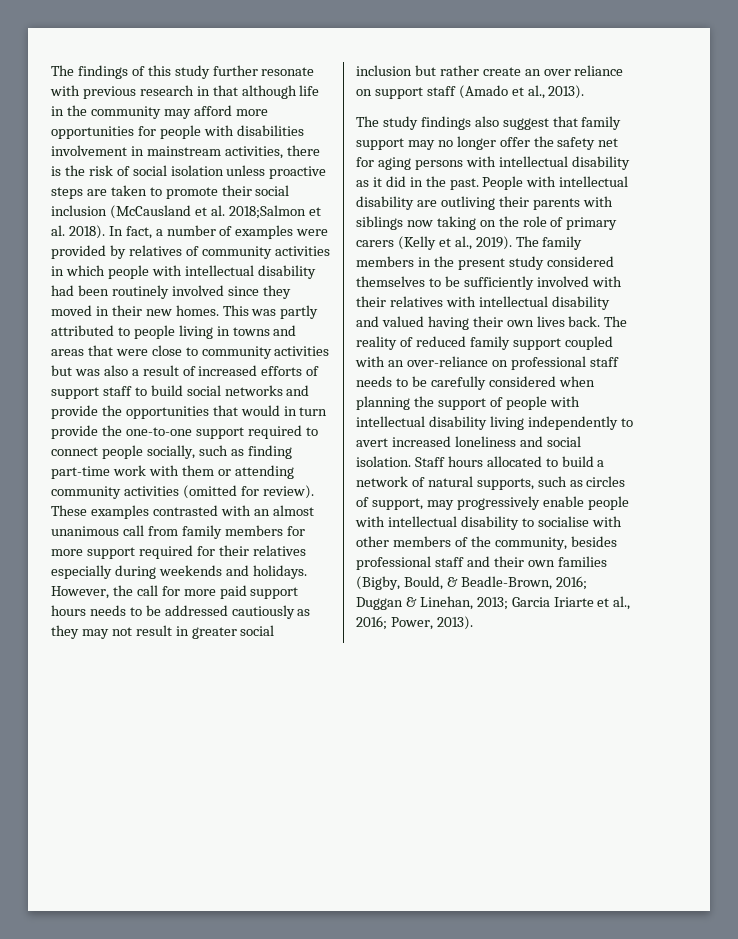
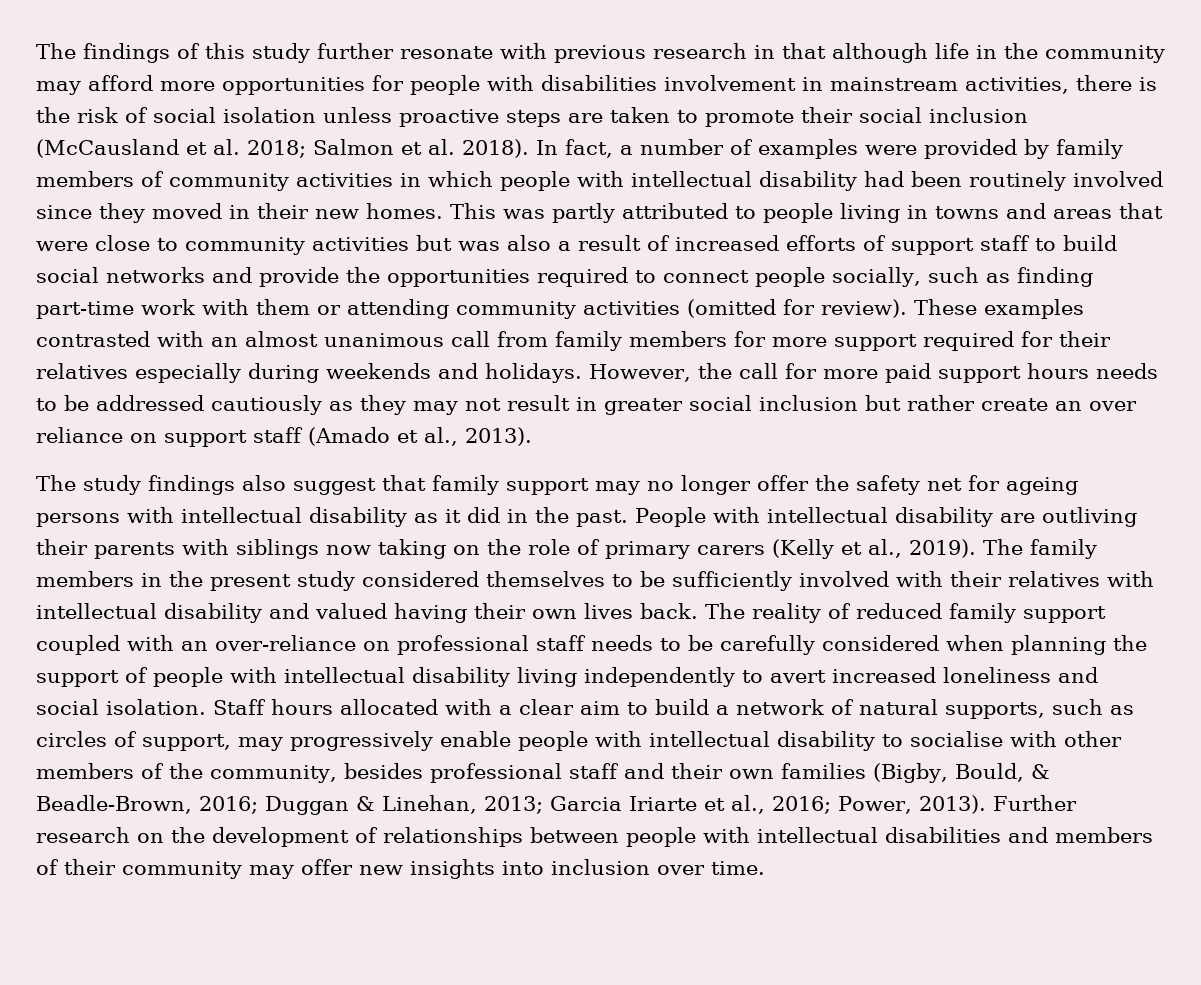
[228,205,306,219] 2018;Salmon -> [247,139,394,158] 2018; Salmon
[128,245,182,256] relatives -> [1056,139,1123,159] [36,171,134,187] family members
[212,405,328,416] [51,425,244,439] that would in turn provide the one-to-one support -> (530, 278) none
[377,157,411,170] aging -> [1006,477,1078,495] ageing
(542, 461) none -> [445,699,620,715] with a clear aim
(473, 623) none -> [992,795,1077,811] [36,827,1153,847] [36,859,765,879] Further research on the development of relationships between people with intellectual disabilities and members of their community may offer new insights into inclusion over time.

